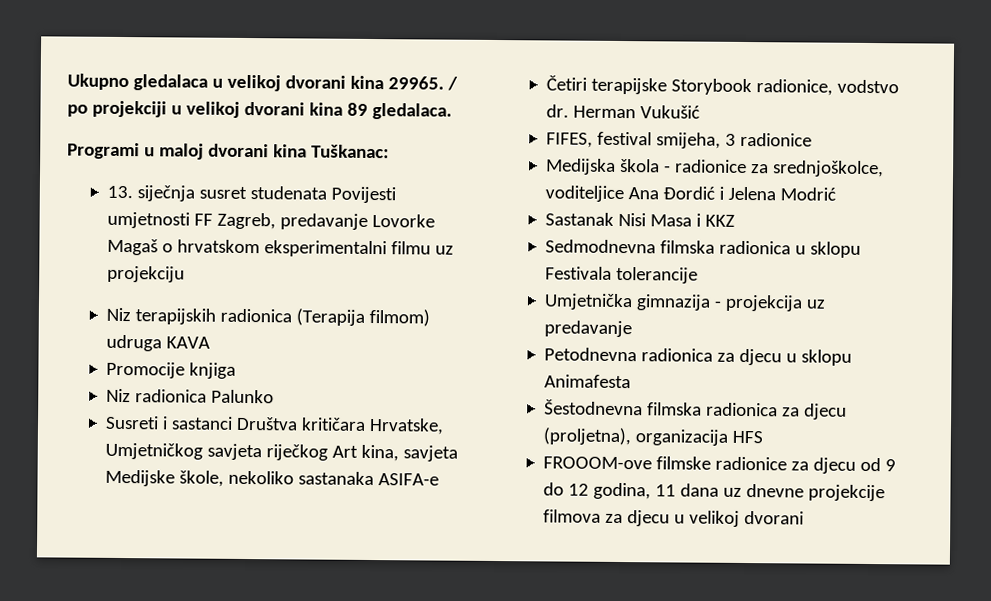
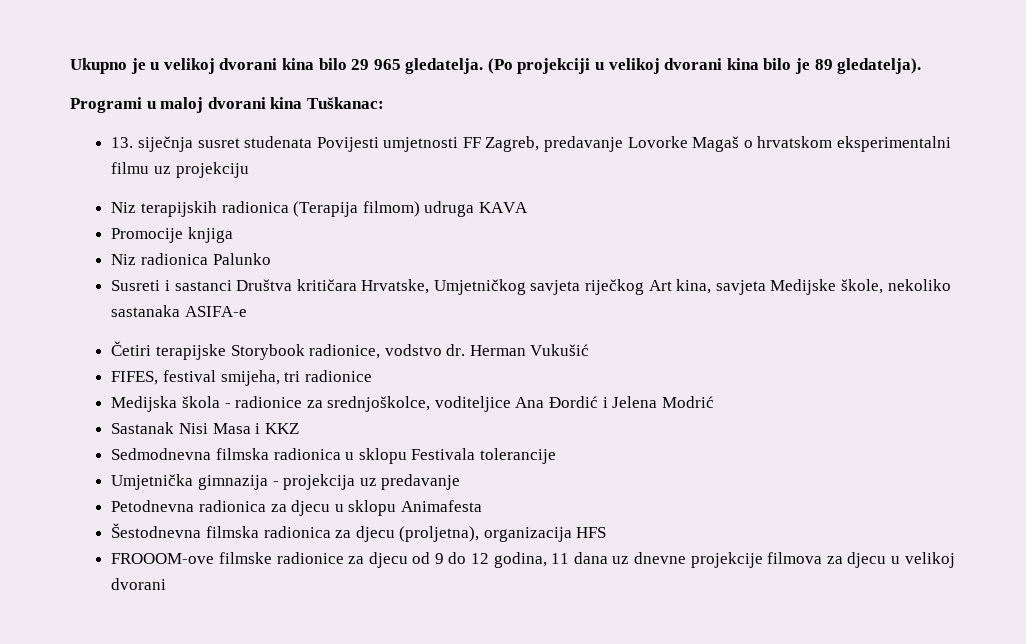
[132,74,458,92] [67,104,88,117] gledalaca u velikoj dvorani kina 29965. / po -> [130,58,513,74] je u velikoj dvorani kina bilo 29 965 gledatelja. (Po
[346,102,452,120] 89 gledalaca. -> [763,58,922,74] bilo je 89 gledatelja).
[724,133,736,146] 3 -> [284,371,301,382] tri

